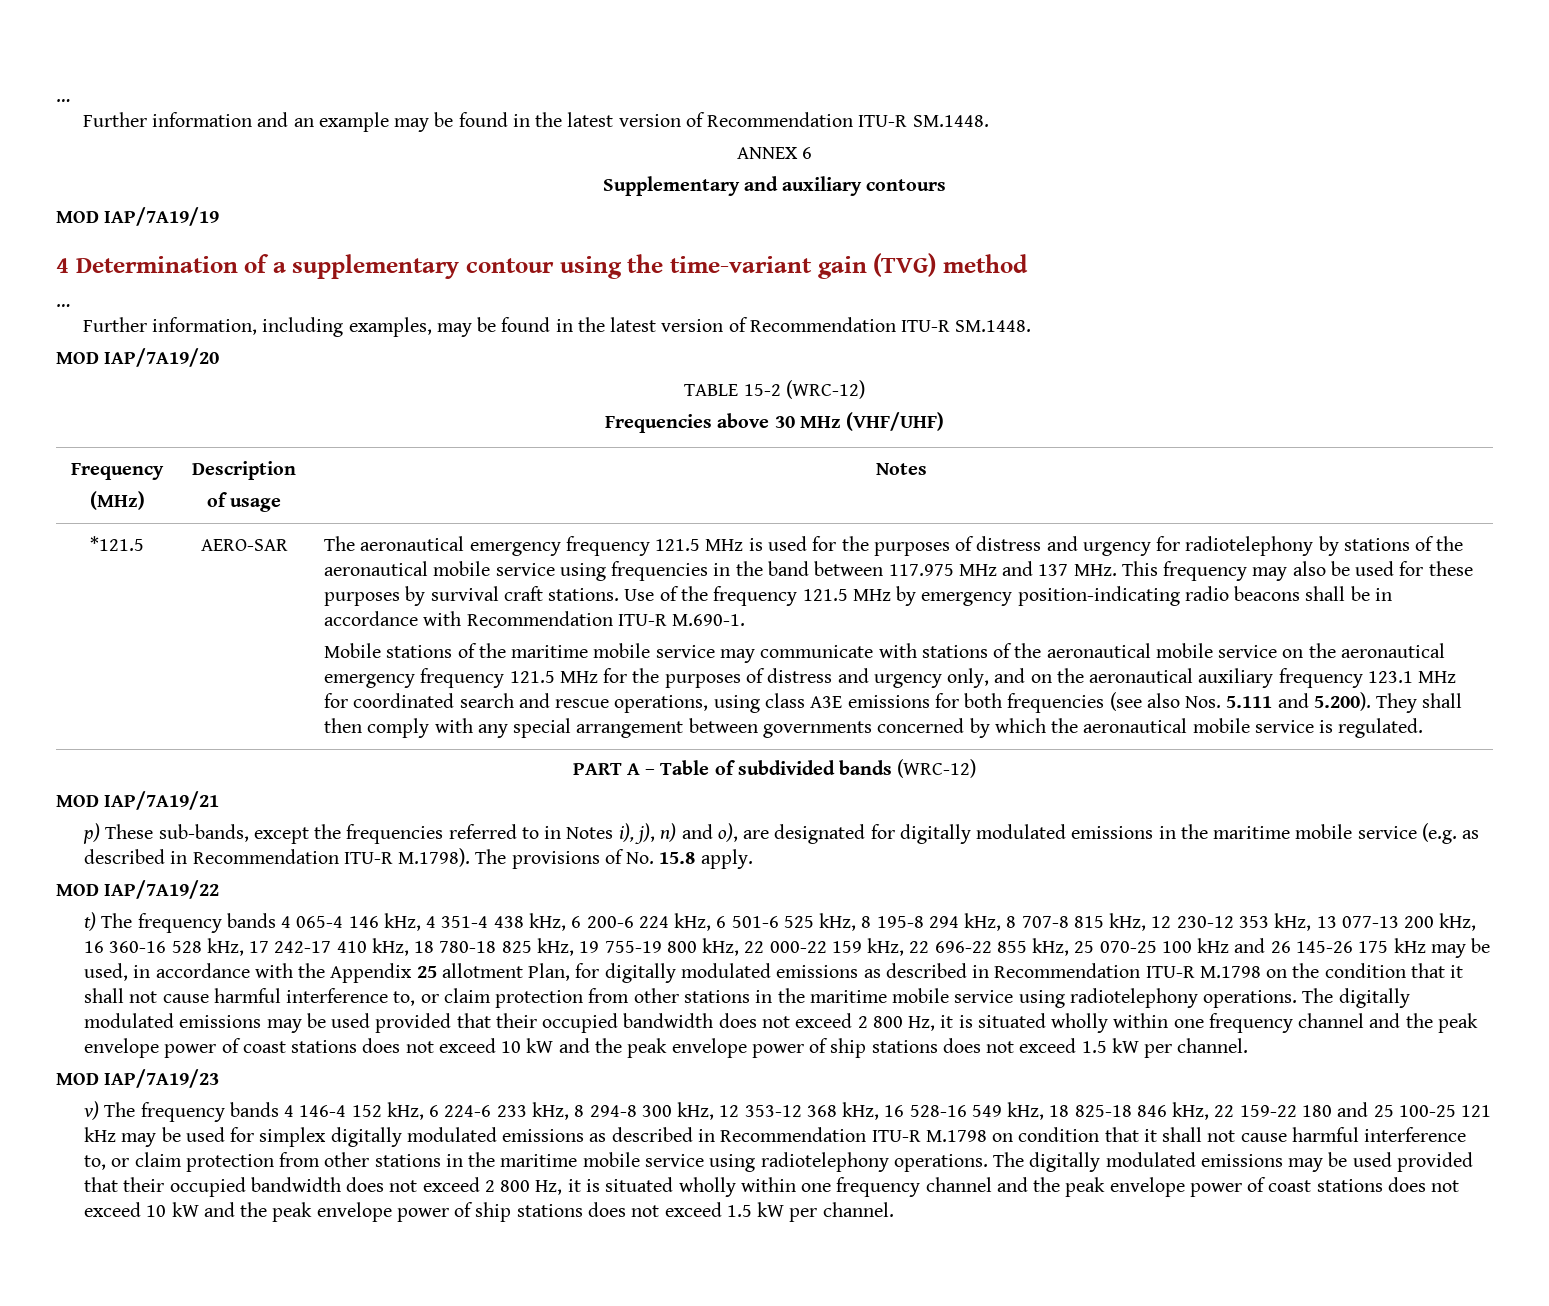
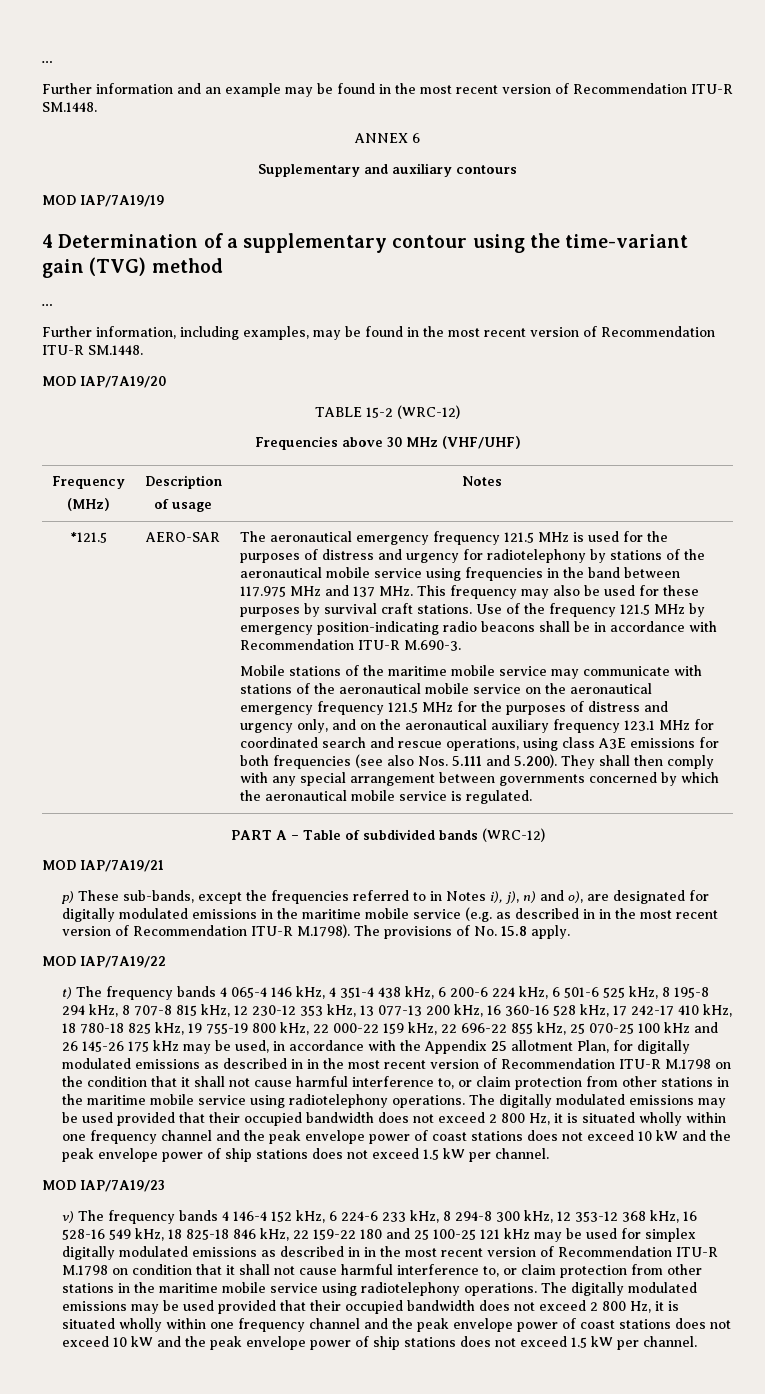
[567,112,614,127] latest -> [420,85,498,94] most recent
[610,317,657,332] latest -> [448,328,526,337] most recent
[672,614,746,626] M.690-1. -> [404,640,462,651] M.690-3.
(188, 857) none -> [598,908,718,919] [61,925,129,936] in the most recent version of
(990, 971) none -> [306,1058,497,1069] in the most recent version of
(715, 1135) none -> [363,1246,554,1257] in the most recent version of

